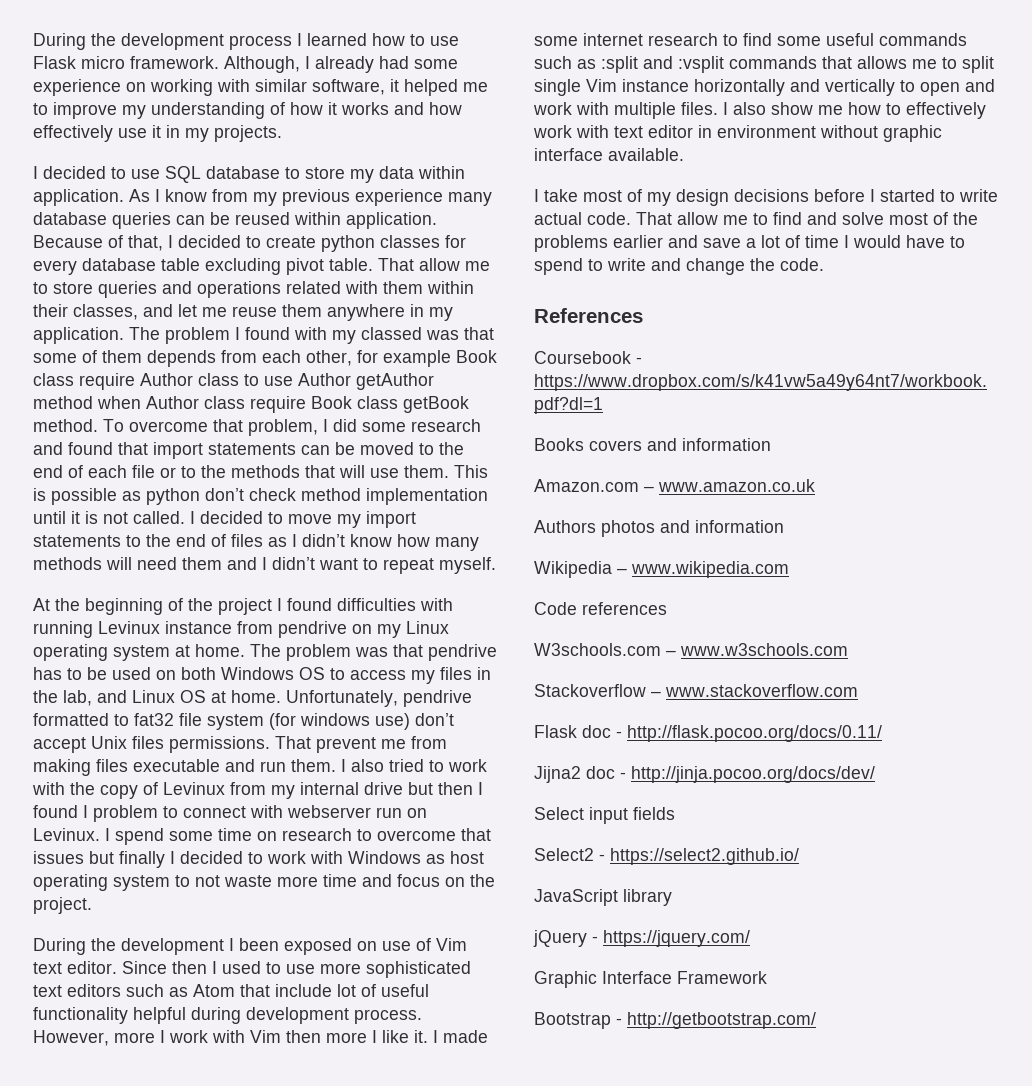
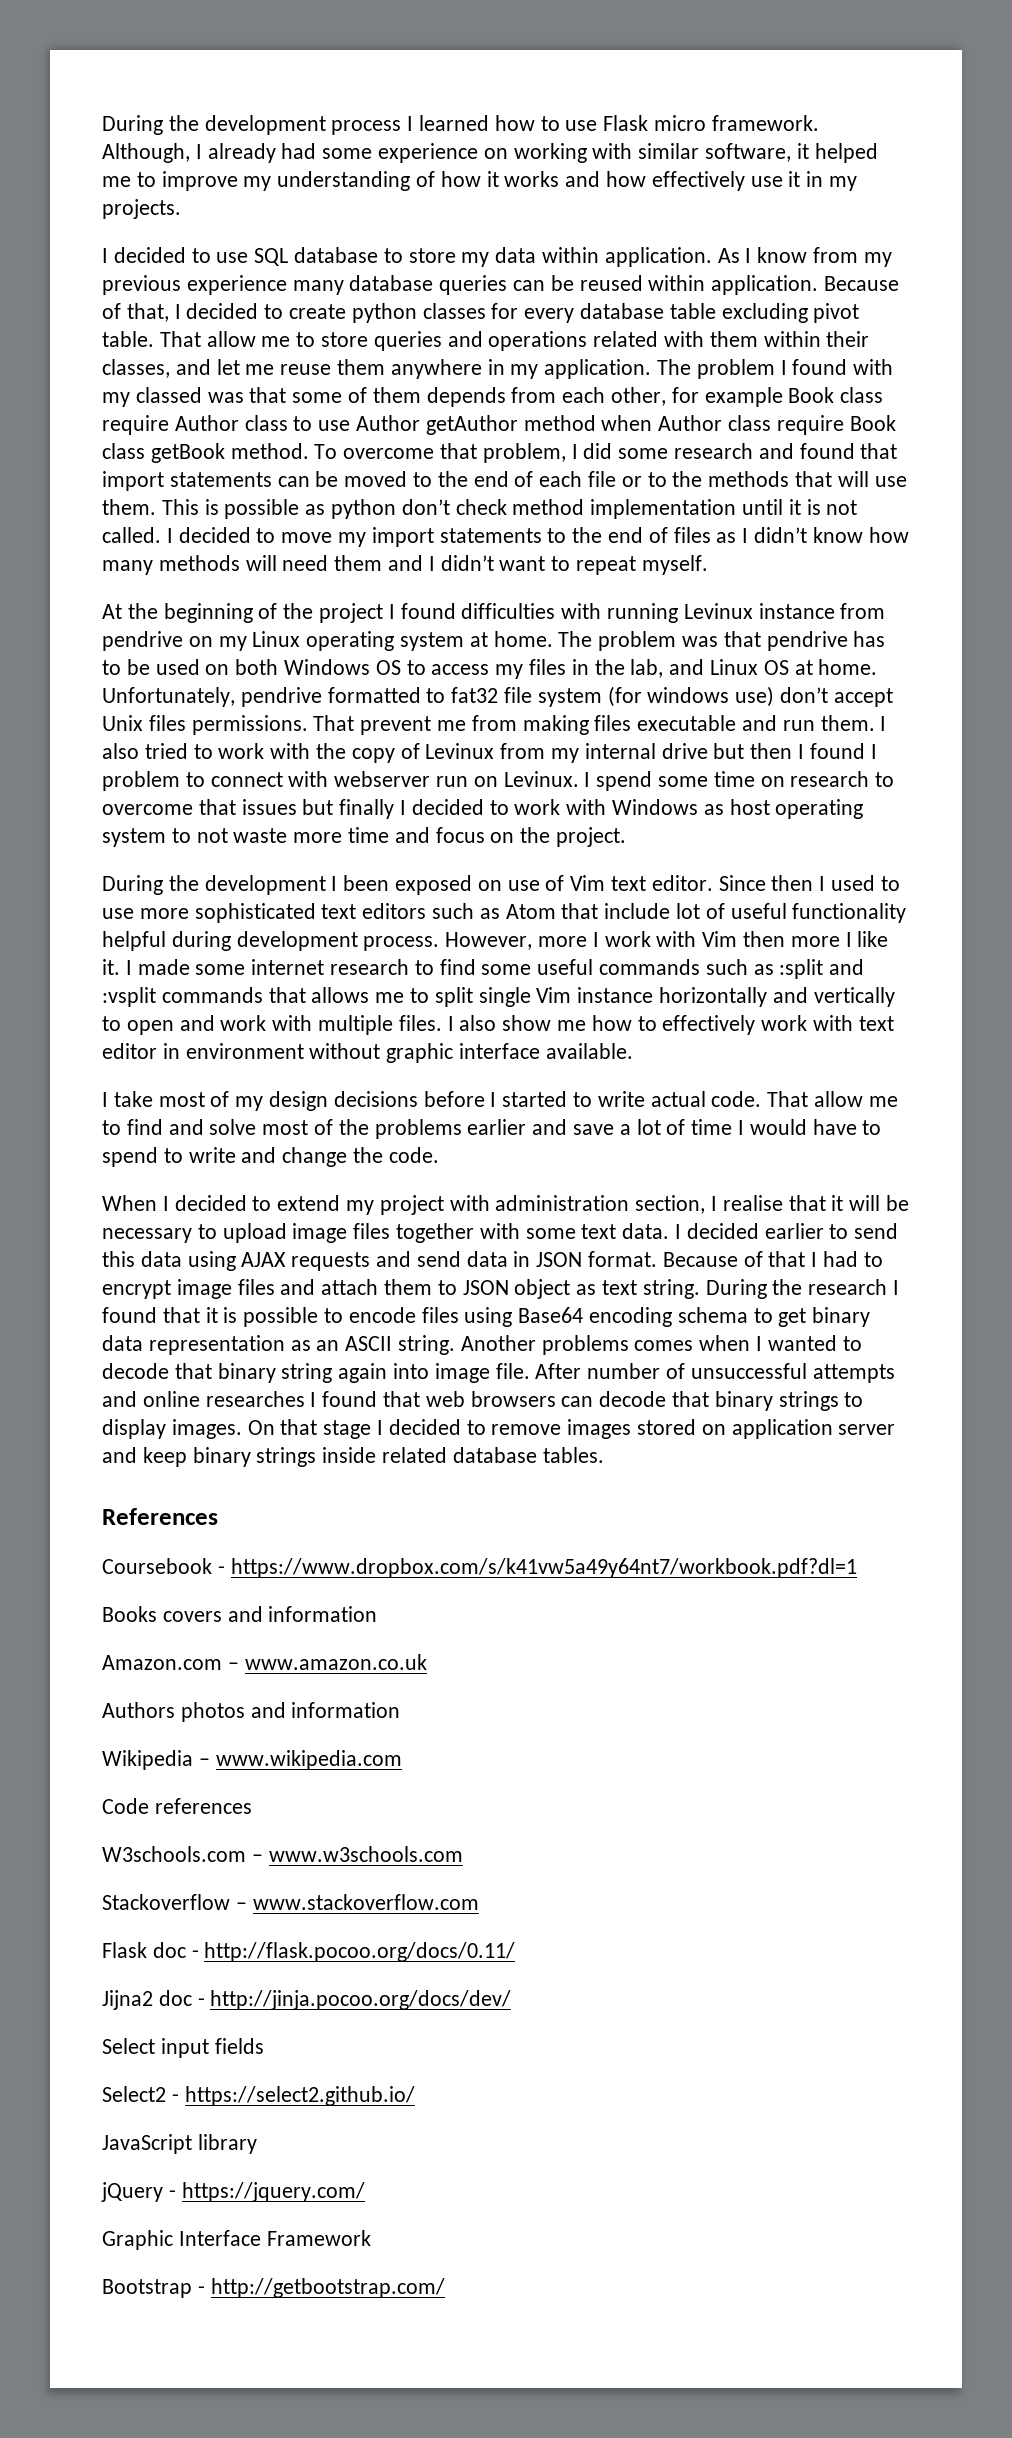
(824, 264) none -> [102,1195,910,1215] [102,1223,899,1243] [102,1251,883,1271] [102,1279,900,1299] [102,1307,871,1327] [102,1335,862,1355] [102,1363,895,1383] [102,1391,864,1411] [102,1419,896,1439] [102,1447,604,1467] // When I decided to extend my project with administration section, I realise that it will be necessary to upload image files together with some text data. I decided earlier to send this data using AJAX requests and send data in JSON format. Because of that I had to encrypt image files and attach them to JSON object as text string. During the research I found that it is possible to encode files using Base64 encoding schema to get binary data representation as an ASCII string. Another problems comes when I wanted to decode that binary string again into image file. After number of unsuccessful attempts and online researches I found that web browsers can decode that binary strings to display images. On that stage I decided to remove images stored on application server and keep binary strings inside related database tables.

